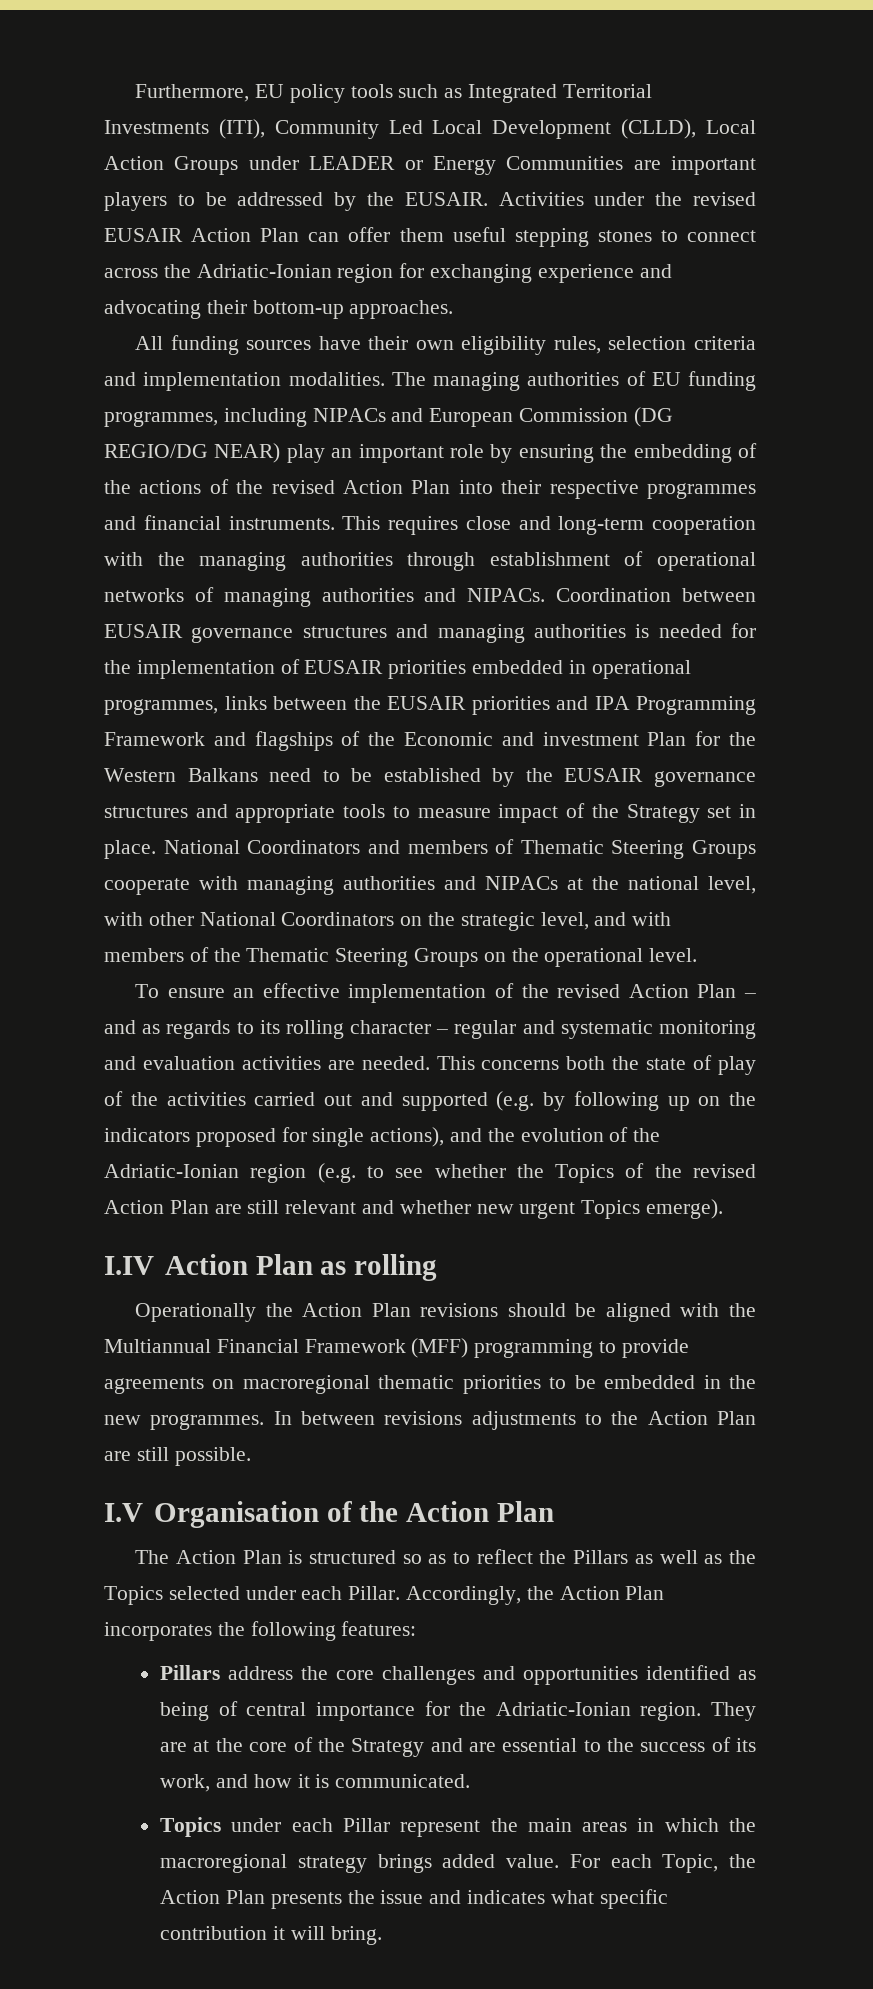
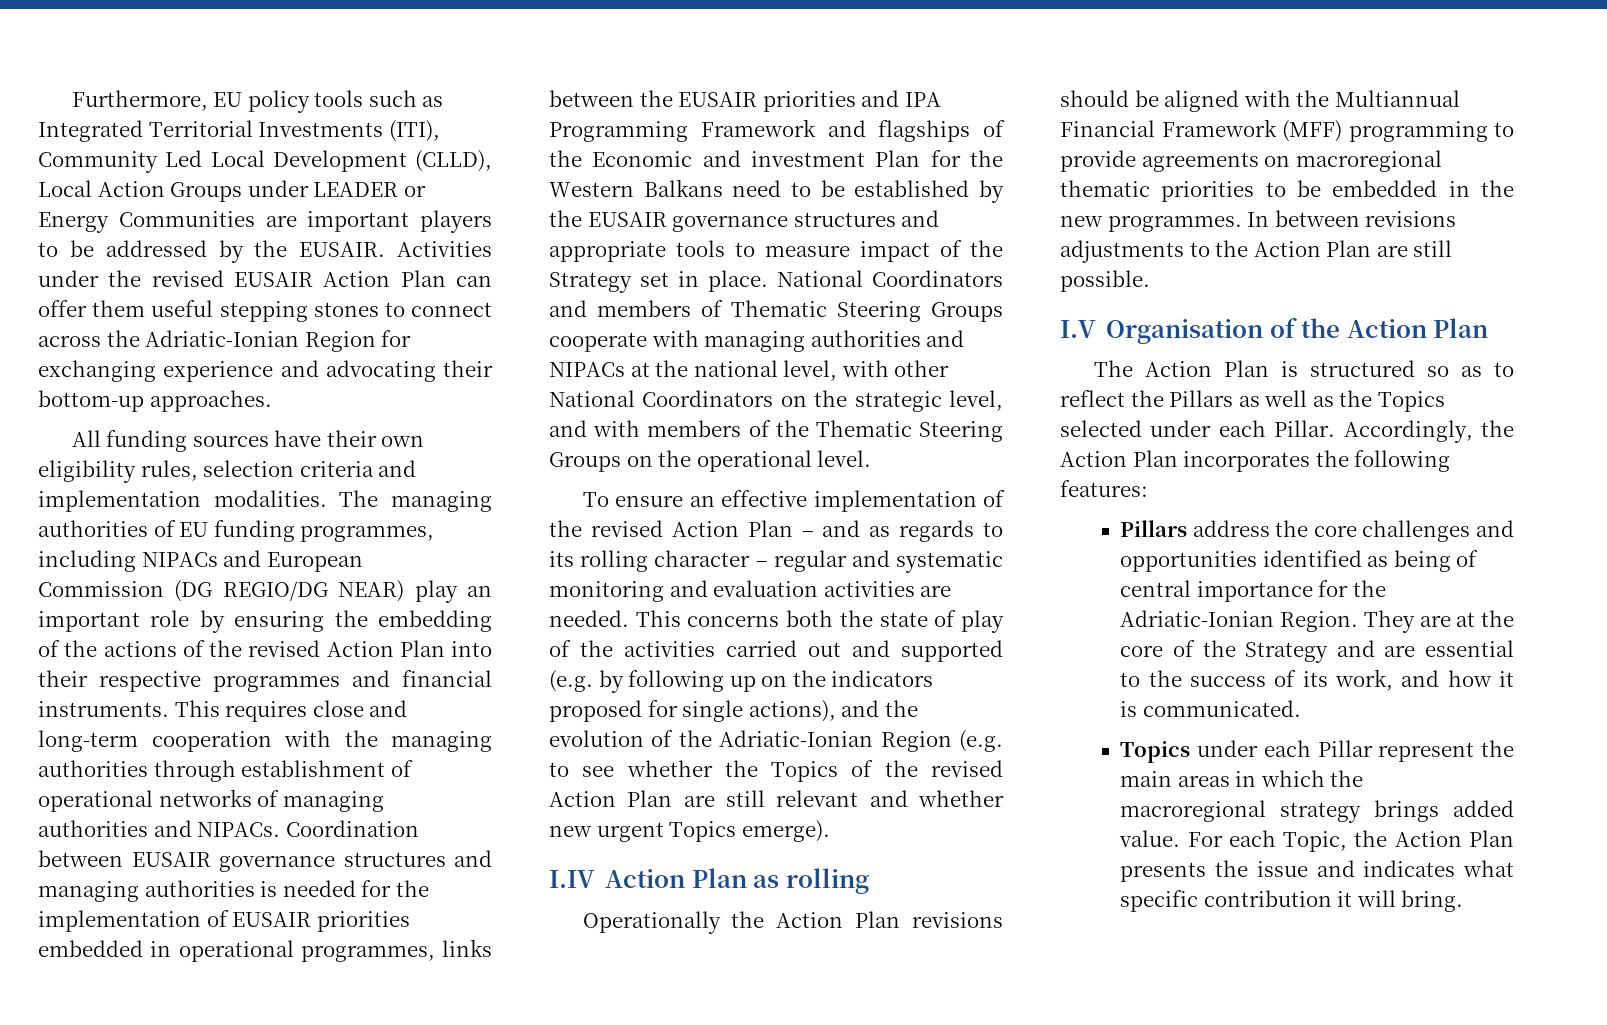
[337,264,394,283] region -> [304,331,376,352] Region
[250,1164,307,1183] region -> [880,731,952,752] Region
[640,1702,702,1721] region. -> [1280,611,1359,632] Region.

